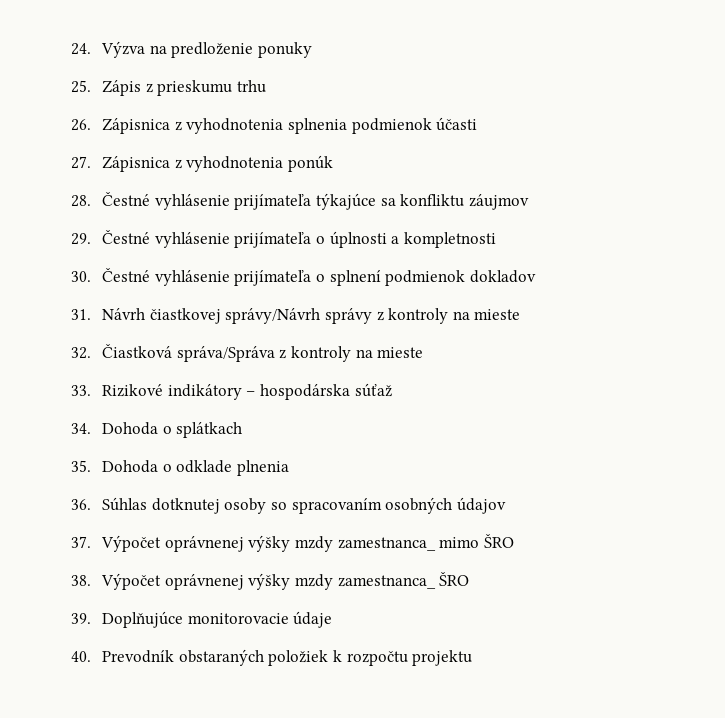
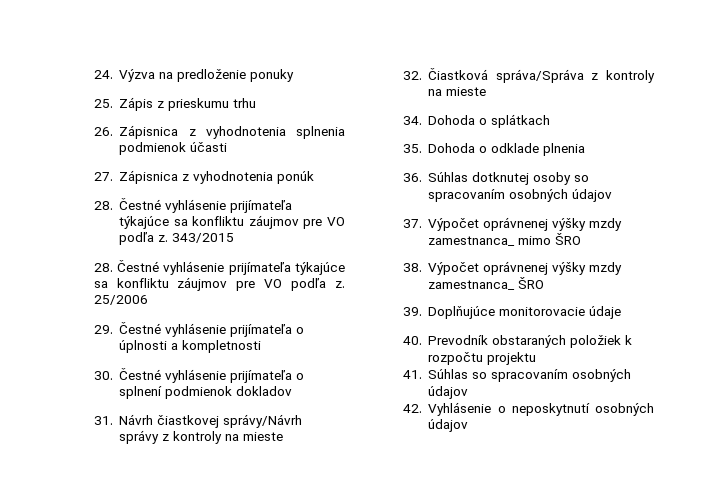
(529, 202) none -> [303,217,345,229] [119,232,235,245] [93,260,345,275] [93,277,345,291] [93,295,148,305] pre VO podľa z. 343/2015 // 28. Čestné vyhlásenie prijímateľa týkajúce sa konfliktu záujmov pre VO podľa z. 25/2006
[71,383,392,400] // 33. Rizikové indikátory – hospodárska súťaž -> (487, 91) none
(473, 658) none -> [402,369,632,382] [428,386,469,399] [402,402,654,416] [428,419,469,432] // 41. Súhlas so spracovaním osobných údajov // 42. Vyhlásenie o neposkytnutí osobných údajov

